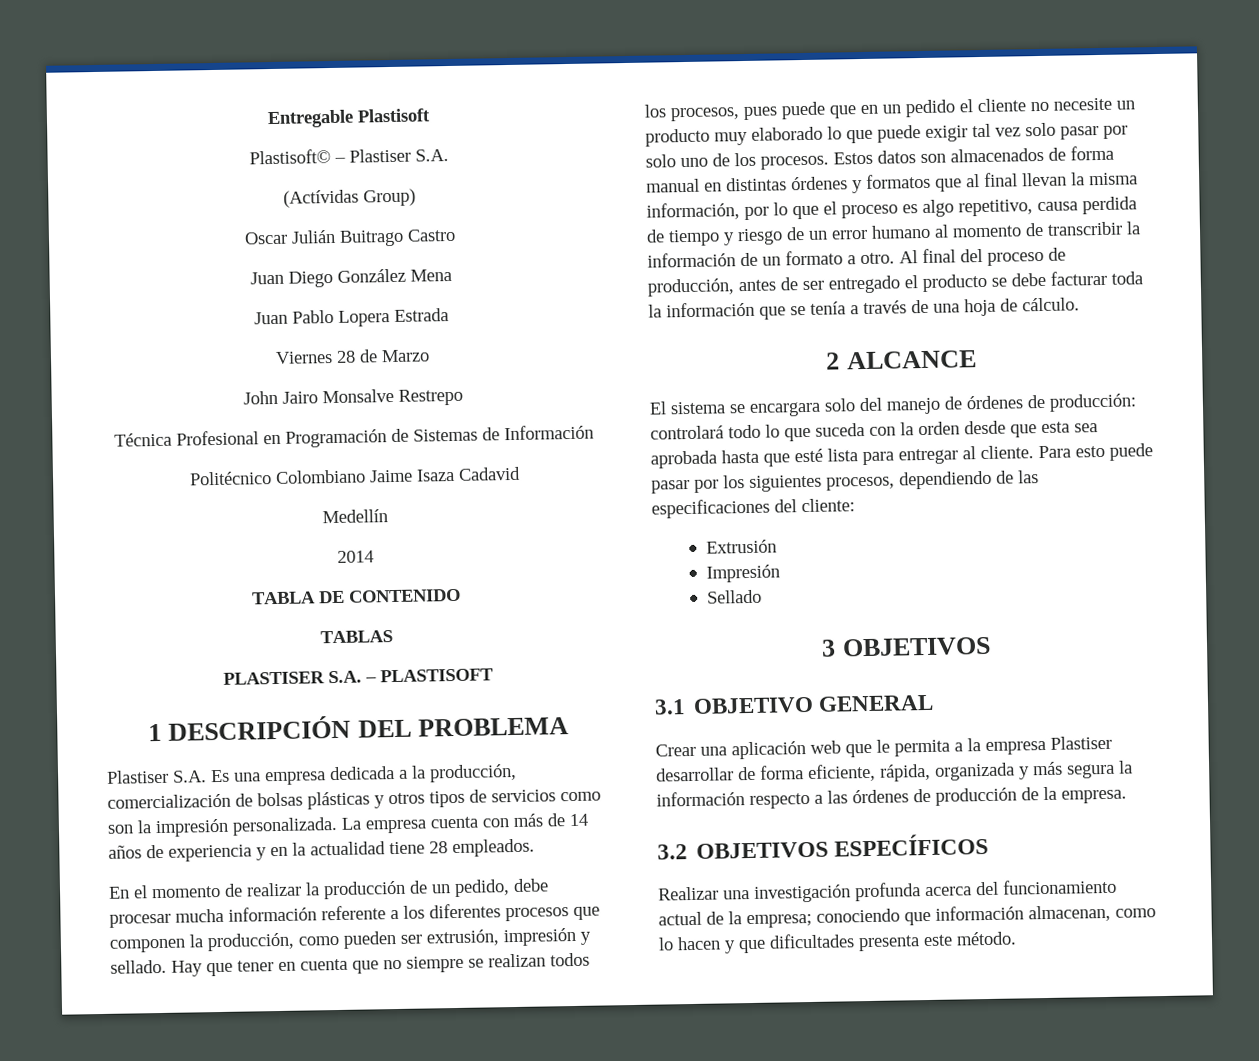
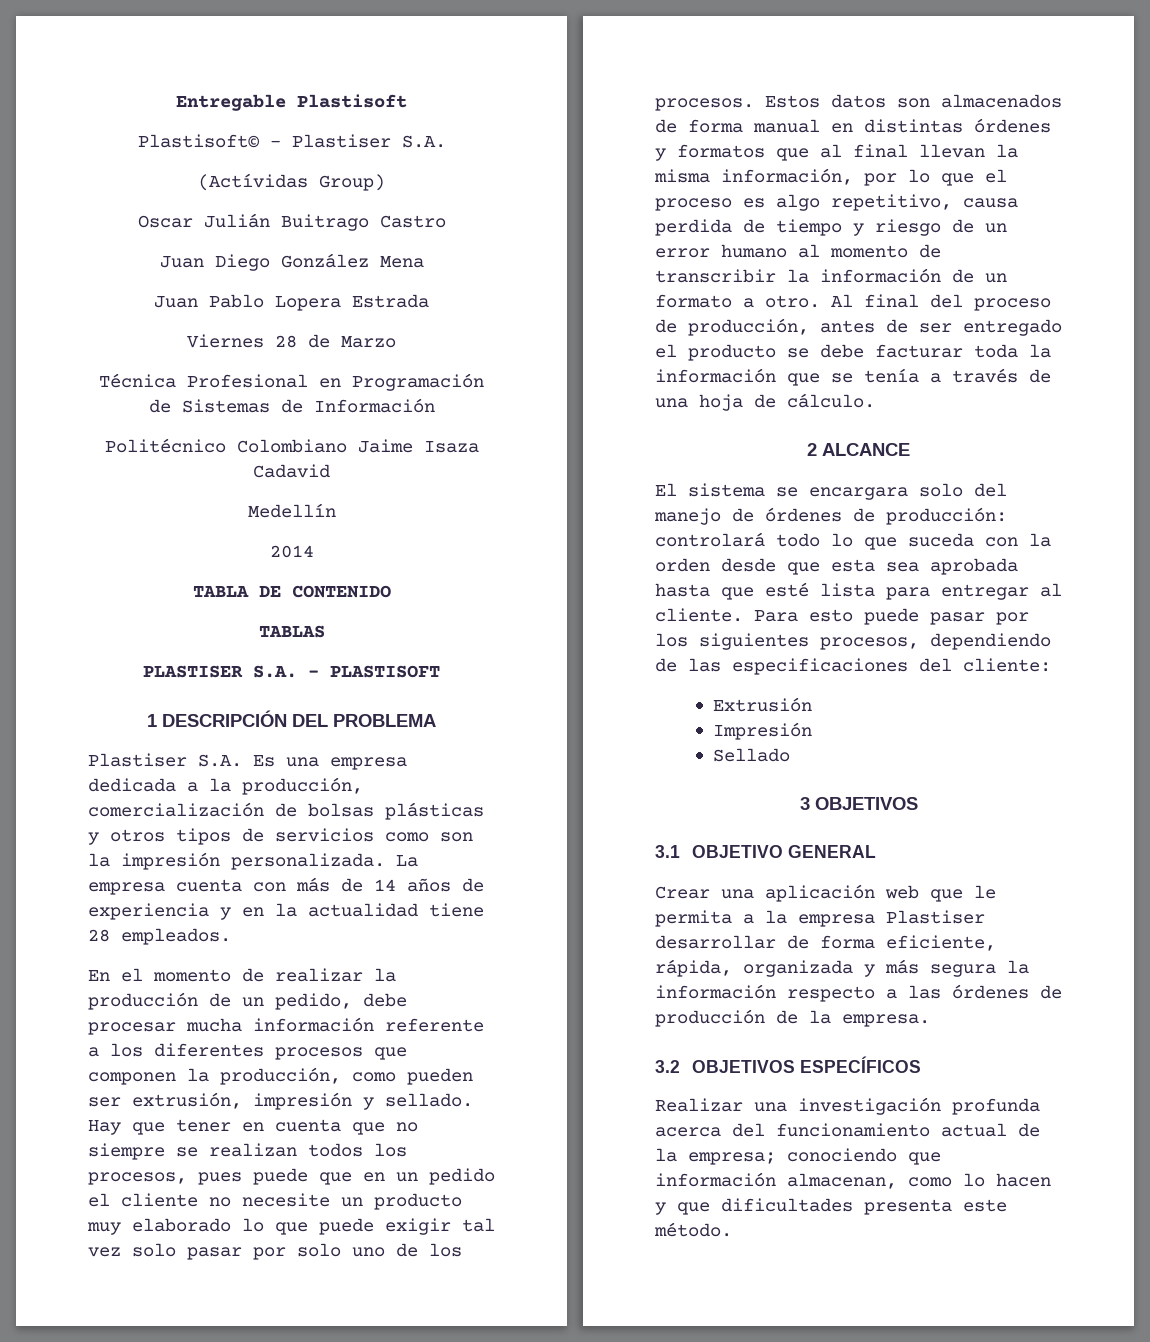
[242,388,463,406] // John Jairo Monsalve Restrepo -> (396, 342) none

